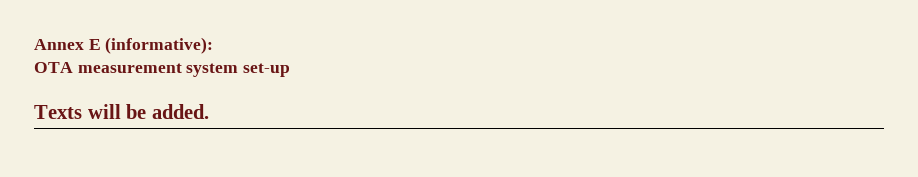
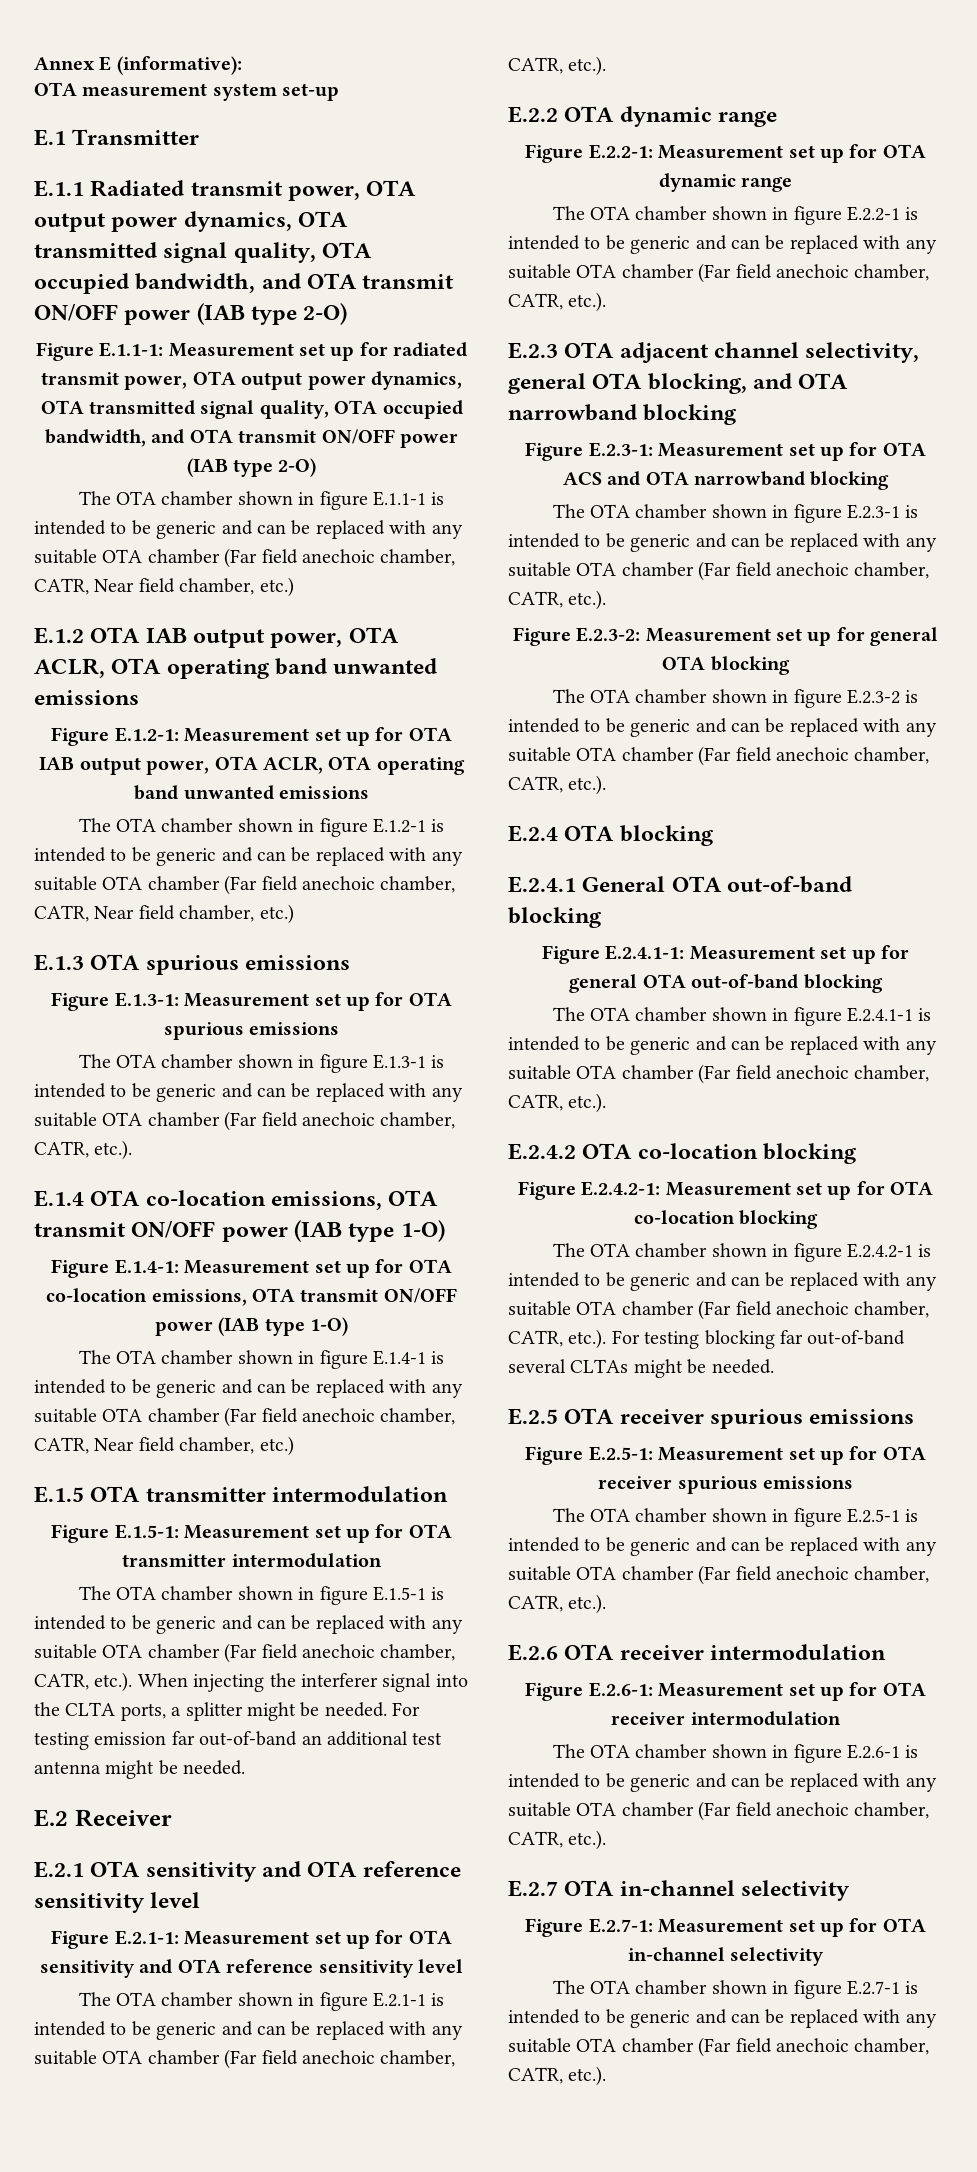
[34,104,209,119] Texts will be added. -> [34,129,200,146] [34,180,417,201] [34,211,349,232] [34,242,373,263] [34,273,455,294] [34,303,348,325] [35,342,468,361] [41,371,462,390] [40,400,463,419] [45,429,458,448] [186,458,317,477] [78,491,445,510] [34,520,463,539] [34,548,456,568] [34,577,294,597] [34,627,399,648] [34,658,438,679] [34,690,139,705] [51,727,452,746] [39,756,465,775] [134,785,369,800] [78,818,445,837] [34,847,463,866] [34,875,456,895] [34,904,294,924] [34,954,351,975] [51,992,452,1011] [163,1022,340,1040] [78,1054,445,1073] [34,1083,463,1102] [34,1111,456,1131] [34,1140,133,1160] [34,1190,439,1210] [34,1220,445,1242] [51,1259,452,1278] [46,1288,457,1306] [154,1317,349,1336] [78,1350,445,1369] [34,1379,463,1398] [34,1407,456,1427] [34,1436,294,1456] [34,1486,449,1503] [51,1524,452,1543] [122,1553,382,1568] [78,1586,445,1605] [34,1615,463,1634] [34,1643,456,1663] [34,1672,468,1692] [34,1702,421,1721] [34,1731,443,1750] [34,1760,246,1779] [34,1809,172,1827] [34,1861,461,1882] [34,1892,201,1913] [51,1930,452,1949] [40,1959,463,1978] [78,1992,445,2011] [34,2021,463,2040] [34,2049,456,2069] [508,56,607,76] [508,106,778,127] [525,144,926,163] [658,173,793,192] [552,206,919,225] [508,235,937,254] [508,263,930,283] [508,292,607,312] [508,342,920,363] [508,373,849,394] [508,404,737,425] [525,442,926,461] [562,471,890,490] [552,504,919,523] [508,533,937,552] [508,561,930,581] [508,590,607,610] [512,627,939,646] [662,656,790,675] [552,689,919,708] [508,718,937,737] [508,746,930,766] [508,775,607,795] [508,825,713,846] [508,876,853,893] [508,907,601,928] [542,945,909,964] [569,974,883,993] [552,1007,932,1026] [508,1036,937,1055] [508,1064,930,1084] [508,1093,607,1113] [508,1143,857,1164] [517,1181,934,1200] [633,1210,819,1229] [552,1243,932,1262] [508,1272,937,1291] [508,1300,930,1320] [508,1329,906,1349] [508,1359,774,1378] [508,1408,915,1429] [525,1446,926,1465] [598,1476,853,1494] [552,1508,919,1527] [508,1537,937,1556] [508,1565,930,1585] [508,1594,607,1614] [508,1644,887,1661] [525,1682,926,1701] [611,1711,841,1726] [552,1744,919,1763] [508,1773,937,1792] [508,1801,930,1821] [508,1830,607,1850] [508,1880,851,1901] [525,1918,926,1937] [627,1947,825,1966] [552,1980,919,1999] [508,2009,937,2028] [508,2037,930,2057] [508,2066,607,2086] E.1 Transmitter // E.1.1 Radiated transmit power, OTA output power dynamics, OTA transmitted signal quality, OTA occupied bandwidth, and OTA transmit ON/OFF power (IAB type 2-O) // Figure E.1.1-1: Measurement set up for radiated transmit power, OTA output power dynamics, OTA transmitted signal quality, OTA occupied bandwidth, and OTA transmit ON/OFF power (IAB type 2-O) // The OTA chamber shown in figure E.1.1-1 is intended to be generic and can be replaced with any suitable OTA chamber (Far field anechoic chamber, CATR, Near field chamber, etc.) // E.1.2 OTA IAB output power, OTA ACLR, OTA operating band unwanted emissions // Figure E.1.2-1: Measurement set up for OTA IAB output power, OTA ACLR, OTA operating band unwanted emissions // The OTA chamber shown in figure E.1.2-1 is intended to be generic and can be replaced with any suitable OTA chamber (Far field anechoic chamber, CATR, Near field chamber, etc.) // E.1.3 OTA spurious emissions // Figure E.1.3-1: Measurement set up for OTA spurious emissions // The OTA chamber shown in figure E.1.3-1 is intended to be generic and can be replaced with any suitable OTA chamber (Far field anechoic chamber, CATR, etc.). // E.1.4 OTA co-location emissions, OTA transmit ON/OFF power (IAB type 1-O) // Figure E.1.4-1: Measurement set up for OTA co-location emissions, OTA transmit ON/OFF power (IAB type 1-O) // The OTA chamber shown in figure E.1.4-1 is intended to be generic and can be replaced with any suitable OTA chamber (Far field anechoic chamber, CATR, Near field chamber, etc.) // E.1.5 OTA transmitter intermodulation // Figure E.1.5-1: Measurement set up for OTA transmitter intermodulation // The OTA chamber shown in figure E.1.5-1 is intended to be generic and can be replaced with any suitable OTA chamber (Far field anechoic chamber, CATR, etc.). When injecting the interferer signal into the CLTA ports, a splitter might be needed. For testing emission far out-of-band an additional test antenna might be needed. // E.2 Receiver // E.2.1 OTA sensitivity and OTA reference sensitivity level // Figure E.2.1-1: Measurement set up for OTA sensitivity and OTA reference sensitivity level // The OTA chamber shown in figure E.2.1-1 is intended to be generic and can be replaced with any suitable OTA chamber (Far field anechoic chamber, CATR, etc.). // E.2.2 OTA dynamic range // Figure E.2.2-1: Measurement set up for OTA dynamic range // The OTA chamber shown in figure E.2.2-1 is intended to be generic and can be replaced with any suitable OTA chamber (Far field anechoic chamber, CATR, etc.). // E.2.3 OTA adjacent channel selectivity, general OTA blocking, and OTA narrowband blocking // Figure E.2.3-1: Measurement set up for OTA ACS and OTA narrowband blocking // The OTA chamber shown in figure E.2.3-1 is intended to be generic and can be replaced with any suitable OTA chamber (Far field anechoic chamber, CATR, etc.). // Figure E.2.3-2: Measurement set up for general OTA blocking // The OTA chamber shown in figure E.2.3-2 is intended to be generic and can be replaced with any suitable OTA chamber (Far field anechoic chamber, CATR, etc.). // E.2.4 OTA blocking // E.2.4.1 General OTA out-of-band blocking // Figure E.2.4.1-1: Measurement set up for general OTA out-of-band blocking // The OTA chamber shown in figure E.2.4.1-1 is intended to be generic and can be replaced with any suitable OTA chamber (Far field anechoic chamber, CATR, etc.). // E.2.4.2 OTA co-location blocking // Figure E.2.4.2-1: Measurement set up for OTA co-location blocking // The OTA chamber shown in figure E.2.4.2-1 is intended to be generic and can be replaced with any suitable OTA chamber (Far field anechoic chamber, CATR, etc.). For testing blocking far out-of-band several CLTAs might be needed. // E.2.5 OTA receiver spurious emissions // Figure E.2.5-1: Measurement set up for OTA receiver spurious emissions // The OTA chamber shown in figure E.2.5-1 is intended to be generic and can be replaced with any suitable OTA chamber (Far field anechoic chamber, CATR, etc.). // E.2.6 OTA receiver intermodulation // Figure E.2.6-1: Measurement set up for OTA receiver intermodulation // The OTA chamber shown in figure E.2.6-1 is intended to be generic and can be replaced with any suitable OTA chamber (Far field anechoic chamber, CATR, etc.). // E.2.7 OTA in-channel selectivity // Figure E.2.7-1: Measurement set up for OTA in-channel selectivity // The OTA chamber shown in figure E.2.7-1 is intended to be generic and can be replaced with any suitable OTA chamber (Far field anechoic chamber, CATR, etc.).

